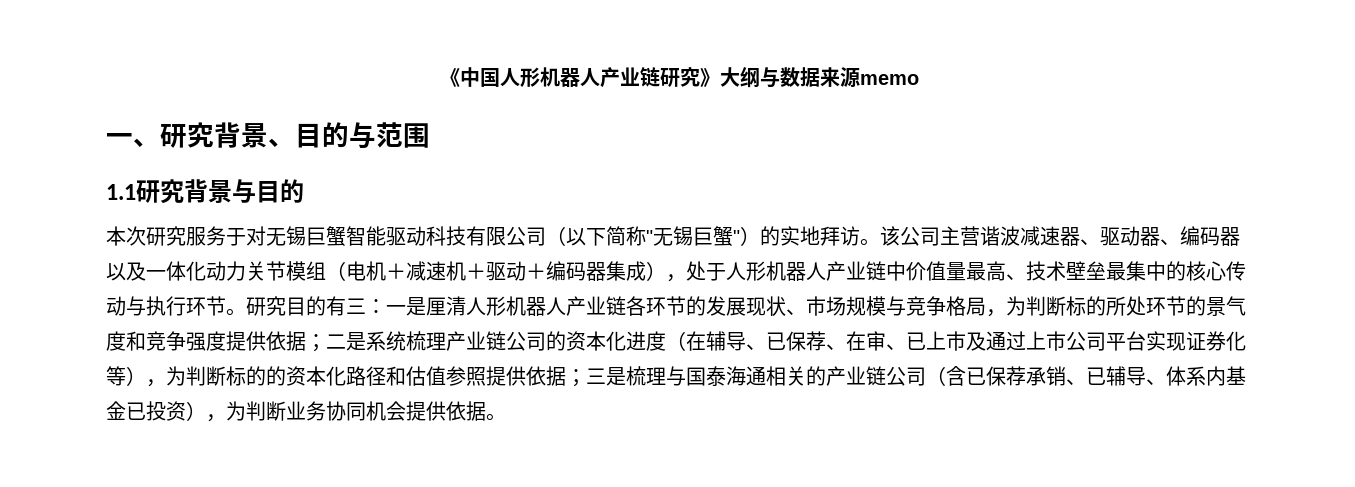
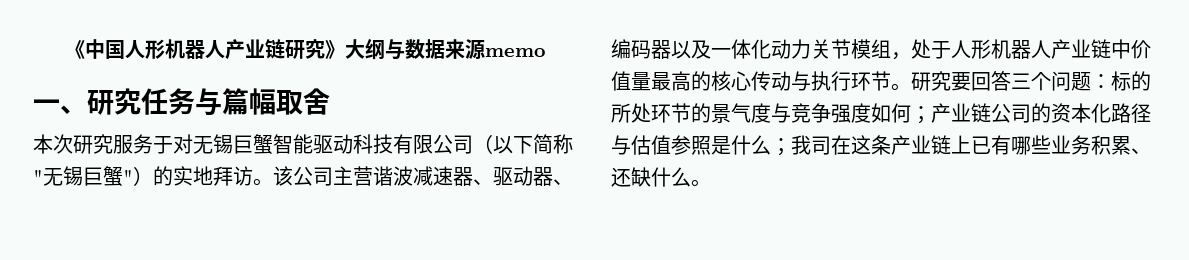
[214,122,430,149] [106,179,304,204] 背景、目的与范围 // 1.1研究背景与目的 -> [141,88,330,116] 任务与篇幅取舍
[326,261,666,281] （电机＋减速机＋驱动＋编码器集成） -> (891, 48) none
[1006,261,1166,281] 、技术壁垒最集中 -> (691, 81) none
[286,296,1066,317] 目的有三：一是厘清人形机器人产业链各环节的发展现状、市场规模与竞争格局，为判断 -> [951,71,1111,91] 要回答三个问题：
[126,331,146,351] 和 -> [771,103,791,123] 与
[226,331,446,352] 提供依据；二是系统梳理 -> [871,103,931,124] 如何；
[626,331,1246,351] [106,366,1246,387] [106,401,486,422] 进度（在辅导、已保荐、在审、已上市及通过上市公司平台实现证券化等），为判断标的的资本化路径和估值参照提供依据；三是梳理与国泰海通相关的产业链公司（含已保荐承销、已辅导、体系内基金已投资），为判断业务协同机会提供依据 -> [1111,103,1151,123] [611,135,1151,156] [611,167,691,187] 路径与估值参照是什么；我司在这条产业链上已有哪些业务积累、还缺什么

